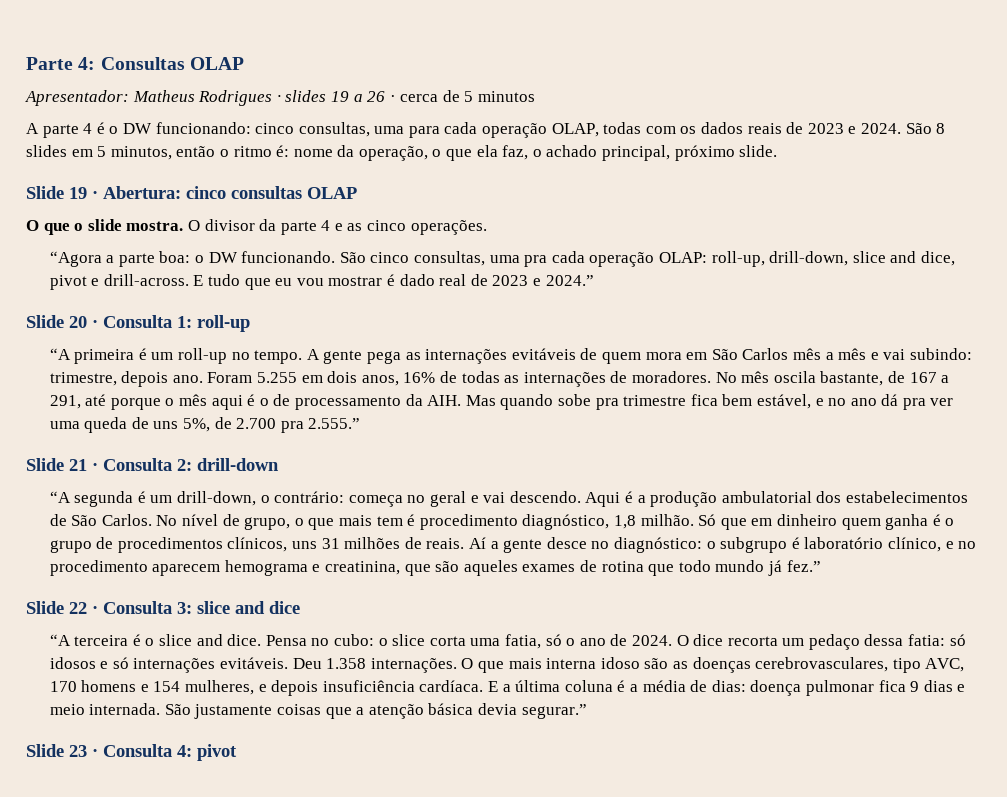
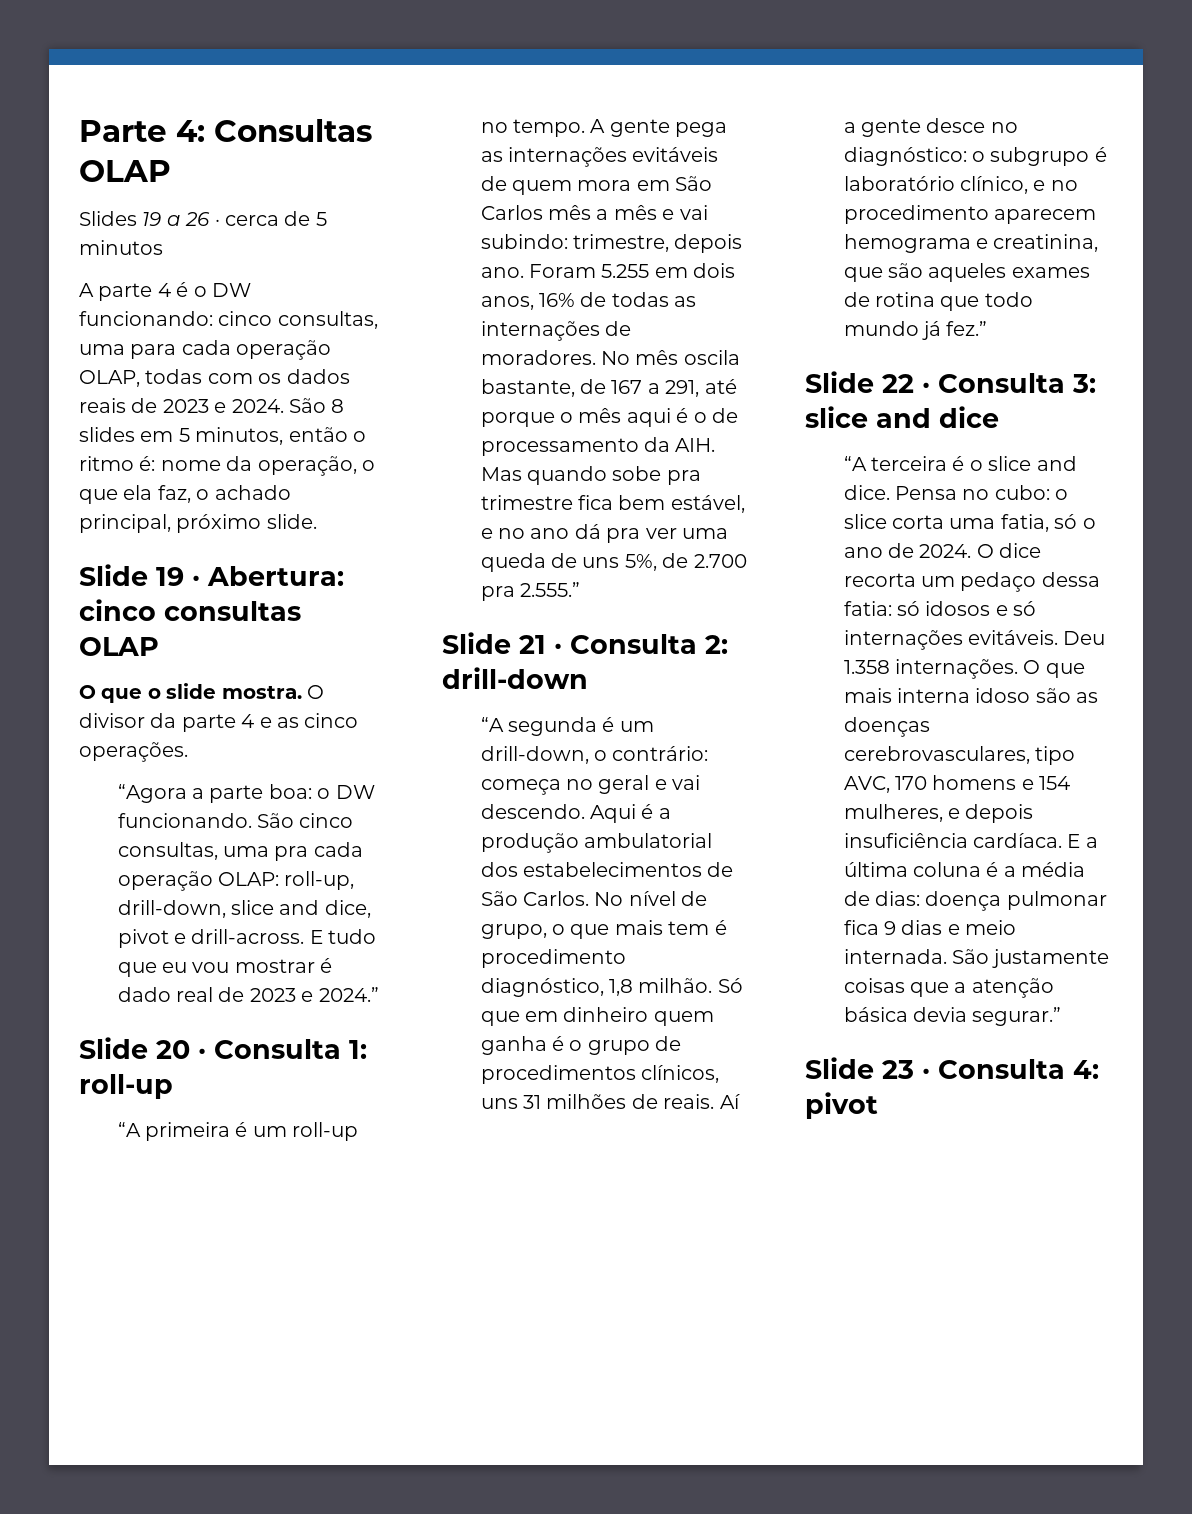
[25,90,327,106] Apresentador: Matheus Rodrigues · slides -> [79,211,137,226] Slides

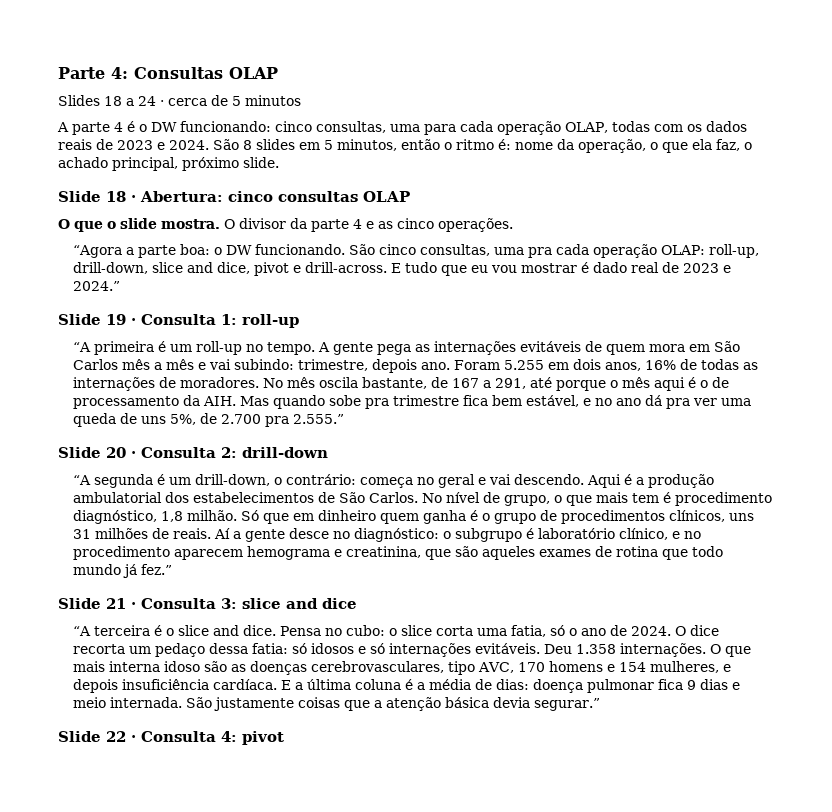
[142,212,211,226] 19 a 26 -> [104,96,156,106] 18 a 24
[156,567,184,586] 19 -> [106,191,126,202] 18
[156,1040,190,1059] 20 -> [106,314,126,325] 19
[519,635,546,654] 21 -> [106,447,126,458] 20
[882,374,914,393] 22 -> [106,598,126,609] 21
[882,1060,914,1079] 23 -> [106,731,126,742] 22

